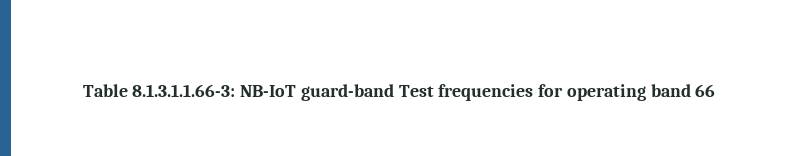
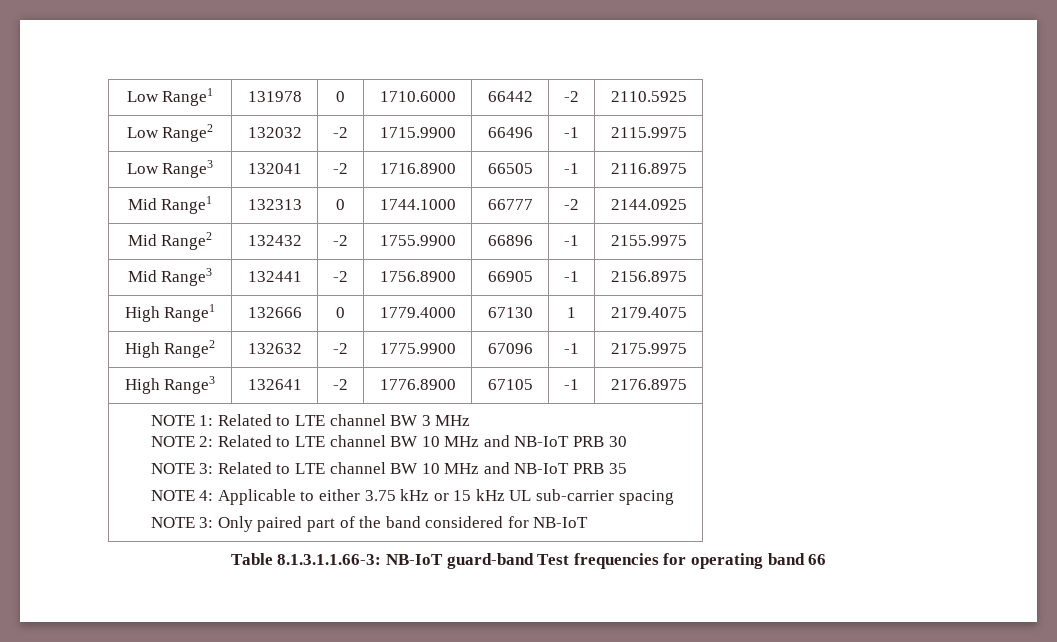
(82, 90) none -> [126,88,214,106] [247,91,302,102] [336,91,345,102] [379,91,456,102] [487,91,533,102] [564,91,579,102] [610,91,687,102] [126,124,214,142] [247,127,302,138] [333,127,348,138] [379,127,456,138] [487,127,533,138] [564,127,579,138] [610,127,687,138] [126,160,214,178] [247,163,302,174] [333,163,348,174] [379,163,456,174] [487,163,533,174] [564,163,579,174] [610,163,687,174] [127,196,213,214] [247,199,302,210] [336,199,345,210] [379,199,456,210] [487,199,533,210] [564,199,579,210] [610,199,687,210] [127,232,213,250] [247,235,302,246] [333,235,348,246] [379,235,456,246] [487,235,533,246] [564,235,579,246] [610,235,687,246] [127,268,213,286] [247,271,302,282] [333,271,348,282] [379,271,456,282] [487,271,533,282] [564,271,579,282] [610,271,687,282] [124,304,216,322] [247,307,302,318] [336,307,345,318] [379,307,456,318] [487,307,533,318] [567,307,576,318] [610,307,687,318] [124,340,216,358] [247,343,302,354] [333,343,348,354] [379,343,456,354] [487,343,533,354] [564,343,579,354] [610,343,687,354] [124,376,216,394] [247,379,302,390] [333,379,348,390] [379,379,456,390] [487,379,533,390] [564,379,579,390] [610,379,687,390] [150,414,471,426] [150,435,627,447] [150,462,627,474] [150,489,674,505] [150,516,589,532] Low Range1 | 131978 | 0 | 1710.6000 | 66442 | -2 | 2110.5925 // Low Range2 | 132032 | -2 | 1715.9900 | 66496 | -1 | 2115.9975 // Low Range3 | 132041 | -2 | 1716.8900 | 66505 | -1 | 2116.8975 // Mid Range1 | 132313 | 0 | 1744.1000 | 66777 | -2 | 2144.0925 // Mid Range2 | 132432 | -2 | 1755.9900 | 66896 | -1 | 2155.9975 // Mid Range3 | 132441 | -2 | 1756.8900 | 66905 | -1 | 2156.8975 // High Range1 | 132666 | 0 | 1779.4000 | 67130 | 1 | 2179.4075 // High Range2 | 132632 | -2 | 1775.9900 | 67096 | -1 | 2175.9975 // High Range3 | 132641 | -2 | 1776.8900 | 67105 | -1 | 2176.8975 // NOTE 1: Related to LTE channel BW 3 MHz // NOTE 2: Related to LTE channel BW 10 MHz and NB-IoT PRB 30 // NOTE 3: Related to LTE channel BW 10 MHz and NB-IoT PRB 35 // NOTE 4: Applicable to either 3.75 kHz or 15 kHz UL sub-carrier spacing // NOTE 3: Only paired part of the band considered for NB-IoT //

